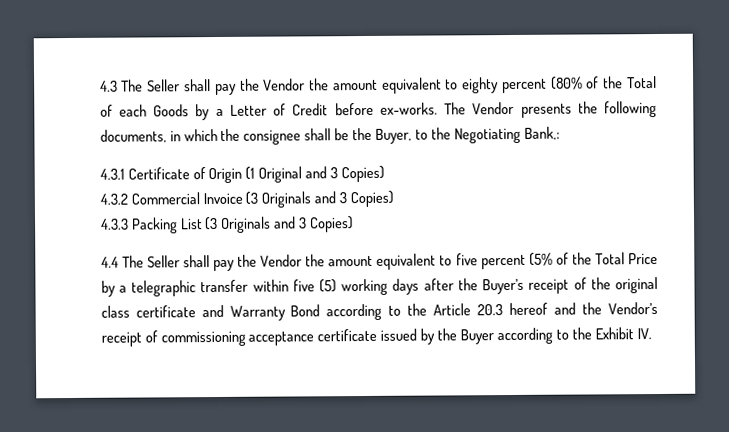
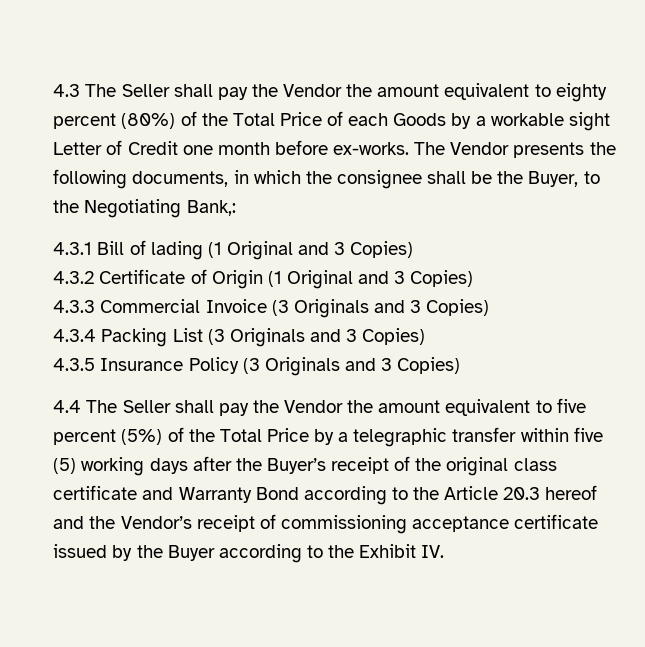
[550,76,658,90] (80% of the Total -> [121,111,322,129] (80%) of the Total Price
(224, 112) none -> [490,112,610,131] workable sight
(329, 109) none -> [182,142,270,155] one month
(125, 174) none -> [97,240,414,260] [53,271,95,284] Bill of lading (1 Original and 3 Copies) // 4.3.2
[99,193,128,205] 4.3.2 -> [53,300,96,313] 4.3.3
[100,218,129,230] 4.3.3 -> [53,329,97,342] 4.3.4
(355, 224) none -> [53,357,461,376] // 4.3.5 Insurance Policy (3 Originals and 3 Copies)
[528,252,553,266] (5% -> [121,429,163,445] (5%)

